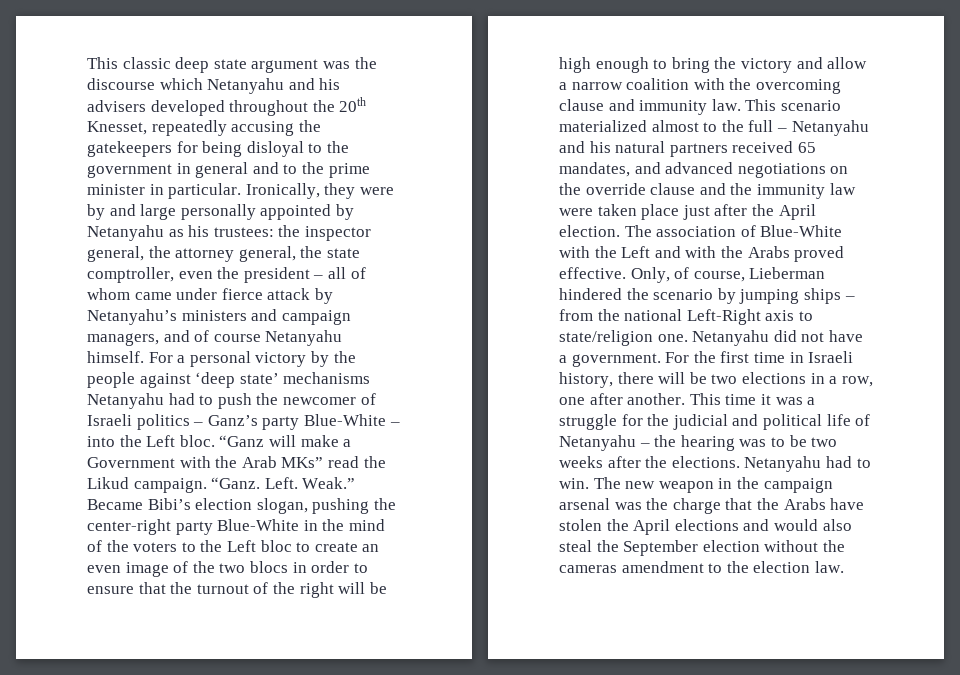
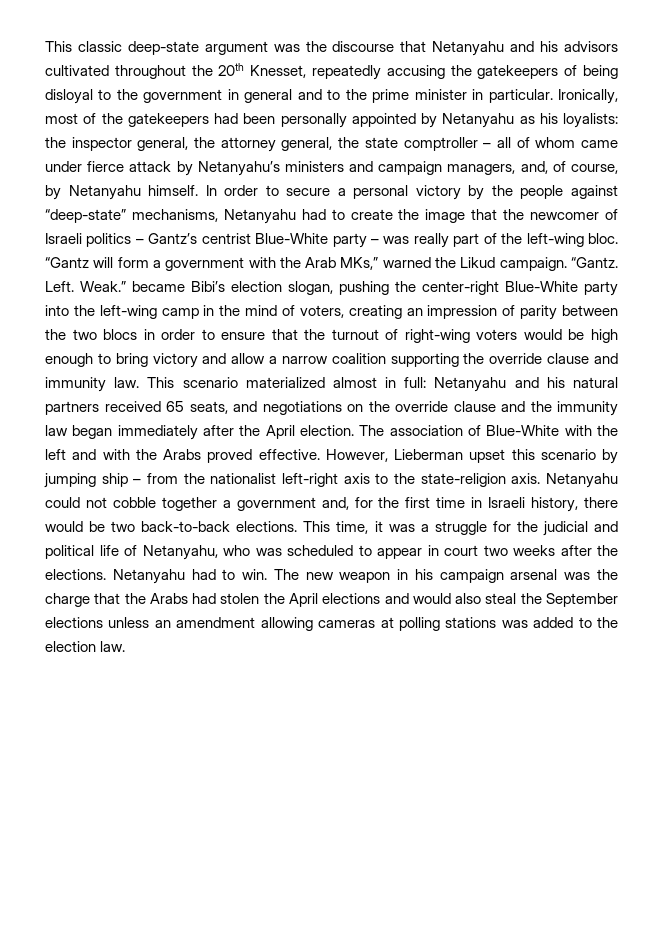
[175,57,247,73] deep state -> [127,41,199,55] deep-state
[159,78,341,94] [87,100,225,116] which Netanyahu and his advisers developed -> [400,41,619,56] [45,65,109,76] that Netanyahu and his advisors cultivated
[176,141,198,153] for -> [564,65,578,76] of
[324,183,394,199] [87,204,177,220] they were by and large -> [45,113,276,127] most of the gatekeepers had been
[213,227,274,237] trustees: -> [563,113,618,128] loyalists:
[87,267,310,283] comptroller, even the president -> [403,137,478,151] comptroller
[163,330,343,346] [87,351,173,363] and of course Netanyahu himself. For -> [520,161,618,174] [45,185,331,200] and, of course, by Netanyahu himself. In order to secure
[195,372,371,388] [87,393,252,409] ‘deep state’ mechanisms Netanyahu had to push -> [45,209,498,224] “deep-state” mechanisms, Netanyahu had to create the image that
[207,414,400,430] [87,435,352,447] [87,457,175,468] Ganz’s party Blue-White – into the Left bloc. “Ganz will make a Government -> [148,233,619,248] [45,257,245,271] Gantz’s centrist Blue-White party – was really part of the left-wing bloc. “Gantz will form a government
[281,456,359,468] MKs” read -> [340,257,431,270] MKs,” warned
[211,477,261,489] “Ganz. -> [571,257,619,268] “Gantz.
[87,499,143,510] Became -> [132,281,185,292] became
[175,519,385,535] [87,540,380,552] [87,561,189,577] party Blue-White in the mind of the voters to the Left bloc to create an even image of -> [505,281,618,296] [45,305,619,320] Blue-White party into the left-wing camp in the mind of voters, creating an impression of parity between
[272,582,366,598] the right will -> [404,329,562,343] right-wing voters would
[714,57,737,69] the -> (148, 360) none
[693,78,841,94] with the overcoming -> [390,353,543,367] supporting the override
[703,120,787,132] to the full – -> [385,377,427,388] in full:
[559,162,734,177] mandates, and advanced -> [189,401,257,414] seats, and
[559,204,710,220] were taken place just -> [72,425,198,440] began immediately
[621,246,651,258] Left -> [45,449,66,460] left
[630,267,826,283] [559,288,649,300] Only, of course, Lieberman hindered the -> [325,449,535,463] However, Lieberman upset this
[803,288,841,304] ships -> [101,473,128,487] ship
[624,309,813,325] [559,330,863,346] [559,352,690,367] national Left-Right axis to state/religion one. Netanyahu did not have a government. For -> [210,473,619,488] [45,497,373,511] nationalist left-right axis to the state-religion axis. Netanyahu could not cobble together a government and, for
[658,372,873,387] [559,393,757,405] will be two elections in a row, one after another. This time -> [45,521,369,534] would be two back-to-back elections. This time,
[559,435,807,451] Netanyahu – the hearing was to be -> [142,545,478,560] Netanyahu, who was scheduled to appear in court
[736,477,759,489] the -> [414,569,433,580] his
[830,498,865,510] have -> [192,593,217,604] had
[702,540,845,552] [559,561,704,573] election without the cameras amendment -> [45,617,574,631] elections unless an amendment allowing cameras at polling stations was added

